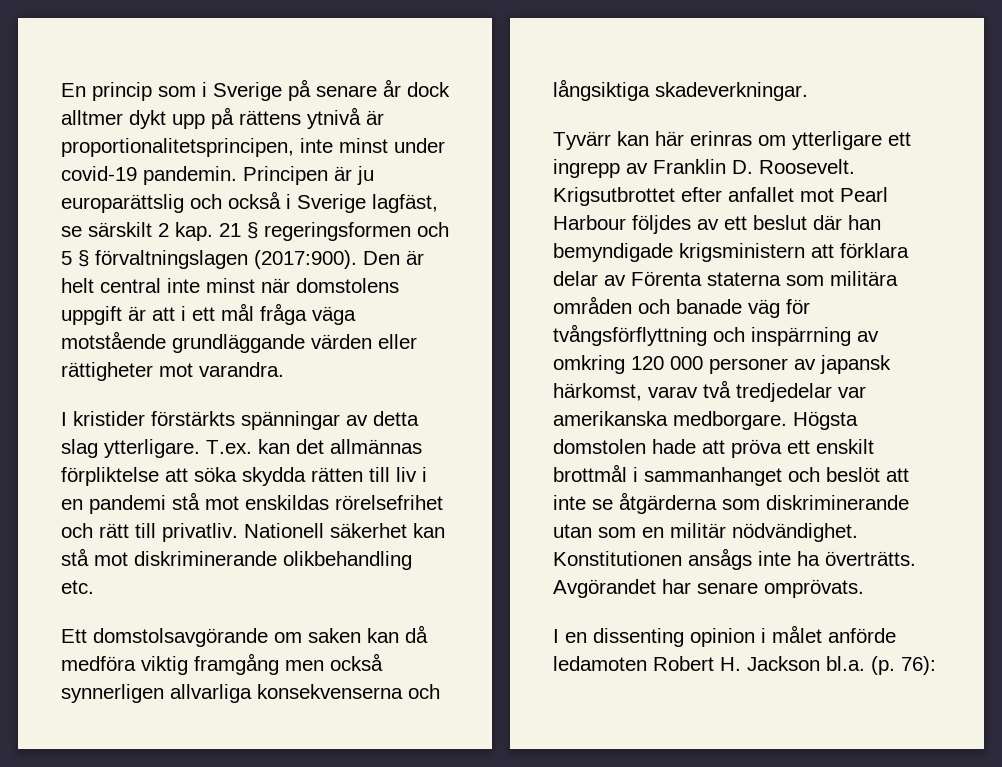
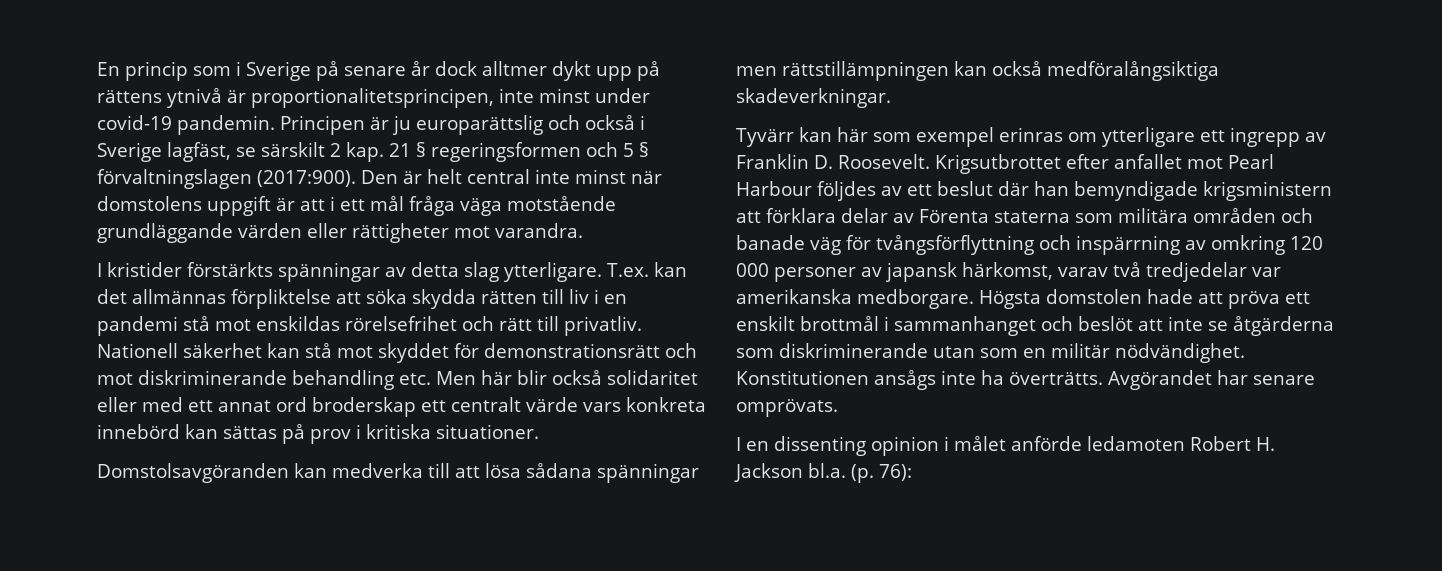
[134,551,412,570] [61,580,94,594] [61,625,428,647] [61,653,383,675] [61,684,440,703] [553,79,650,101] diskriminerande olikbehandling etc. // Ett domstolsavgörande om saken kan då medföra viktig framgång men också synnerligen allvarliga konsekvenserna och långsiktiga -> [378,343,697,363] [97,370,698,390] [97,397,706,417] [97,424,539,444] [97,463,699,483] [736,61,1219,81] skyddet för demonstrationsrätt och mot diskriminerande behandling etc. Men här blir också solidaritet eller med ett annat ord broderskap ett centralt värde vars konkreta innebörd kan sättas på prov i kritiska situationer. // Domstolsavgöranden kan medverka till att lösa sådana spänningar men rättstillämpningen kan också medföralångsiktiga
(684, 138) none -> [873,127,994,147] som exempel

